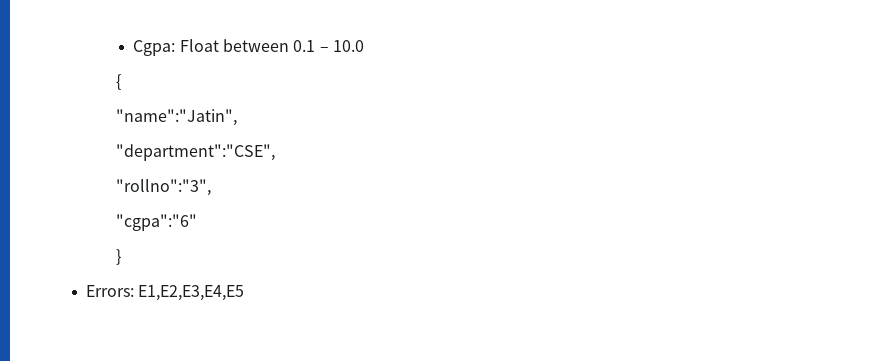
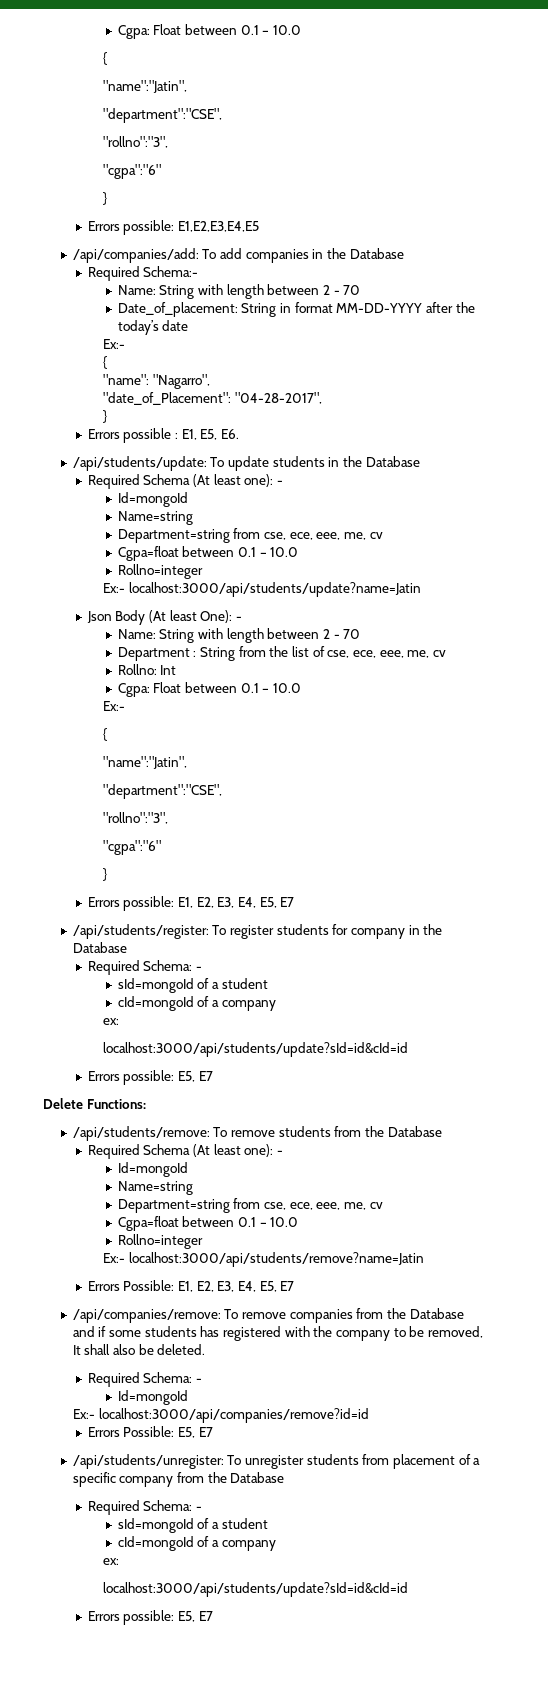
[85,285,134,297] Errors: -> [87,220,175,235] Errors possible:
(245, 293) none -> [72,248,404,263] [87,266,199,281] [117,284,361,299] [117,302,475,317] [117,320,189,335] [102,339,125,349] [102,356,107,369] [102,374,210,389] [102,392,322,405] [102,410,107,423] [87,428,240,443] [72,456,420,471] [87,474,284,489] [117,492,188,507] [117,511,193,525] [117,528,383,543] [117,546,299,561] [117,564,203,579] [102,582,421,597] [86,610,243,625] [117,628,361,643] [117,646,446,661] [117,664,177,675] [117,682,301,697] [102,701,125,711] [102,728,107,741] [102,756,187,769] [102,784,222,799] [102,812,168,824] [102,840,161,855] [102,868,107,881] [87,896,295,911] [72,924,443,939] [72,942,127,953] [87,960,203,975] [117,978,268,993] [117,996,276,1011] [102,1018,119,1025] [102,1042,408,1057] [87,1070,213,1085] [43,1098,146,1109] [72,1126,442,1141] [87,1144,284,1159] [117,1162,188,1177] [117,1181,193,1195] [117,1198,383,1213] [117,1216,299,1231] [117,1234,203,1249] [102,1252,424,1267] [87,1280,295,1292] [72,1308,464,1323] [72,1326,483,1341] [72,1344,206,1355] [87,1372,203,1387] [117,1390,188,1405] [72,1408,369,1423] [87,1426,213,1438] [72,1454,481,1469] [72,1472,285,1487] [87,1500,203,1515] [117,1518,268,1533] [117,1536,276,1551] [102,1558,119,1565] [102,1582,408,1597] [87,1610,213,1625] // /api/companies/add: To add companies in the Database // Required Schema:- // Name: String with length between 2 - 70 // Date_of_placement: String in format MM-DD-YYYY after the today’s date // Ex:- // { // "name": "Nagarro", // "date_of_Placement": "04-28-2017", // } // Errors possible : E1, E5, E6. // /api/students/update: To update students in the Database // Required Schema (At least one): - // Id=mongoId // Name=string // Department=string from cse, ece, eee, me, cv // Cgpa=float between 0.1 – 10.0 // Rollno=integer // Ex:- localhost:3000/api/students/update?name=Jatin // Json Body (At least One): - // Name: String with length between 2 - 70 // Department : String from the list of cse, ece, eee, me, cv // Rollno: Int // Cgpa: Float between 0.1 – 10.0 // Ex:- // { // "name":"Jatin", // "department":"CSE", // "rollno":"3", // "cgpa":"6" // } // Errors possible: E1, E2, E3, E4, E5, E7 // /api/students/register: To register students for company in the Database // Required Schema: - // sId=mongoId of a student // cId=mongoId of a company // ex: // localhost:3000/api/students/update?sId=id&cId=id // Errors possible: E5, E7 // Delete Functions: // /api/students/remove: To remove students from the Database // Required Schema (At least one): - // Id=mongoId // Name=string // Department=string from cse, ece, eee, me, cv // Cgpa=float between 0.1 – 10.0 // Rollno=integer // Ex:- localhost:3000/api/students/remove?name=Jatin // Errors Possible: E1, E2, E3, E4, E5, E7 // /api/companies/remove: To remove companies from the Database and if some students has registered with the company to be removed, It shall also be deleted. // Required Schema: - // Id=mongoId // Ex:- localhost:3000/api/companies/remove?id=id // Errors Possible: E5, E7 // /api/students/unregister: To unregister students from placement of a specific company from the Database // Required Schema: - // sId=mongoId of a student // cId=mongoId of a company // ex: // localhost:3000/api/students/update?sId=id&cId=id // Errors possible: E5, E7

